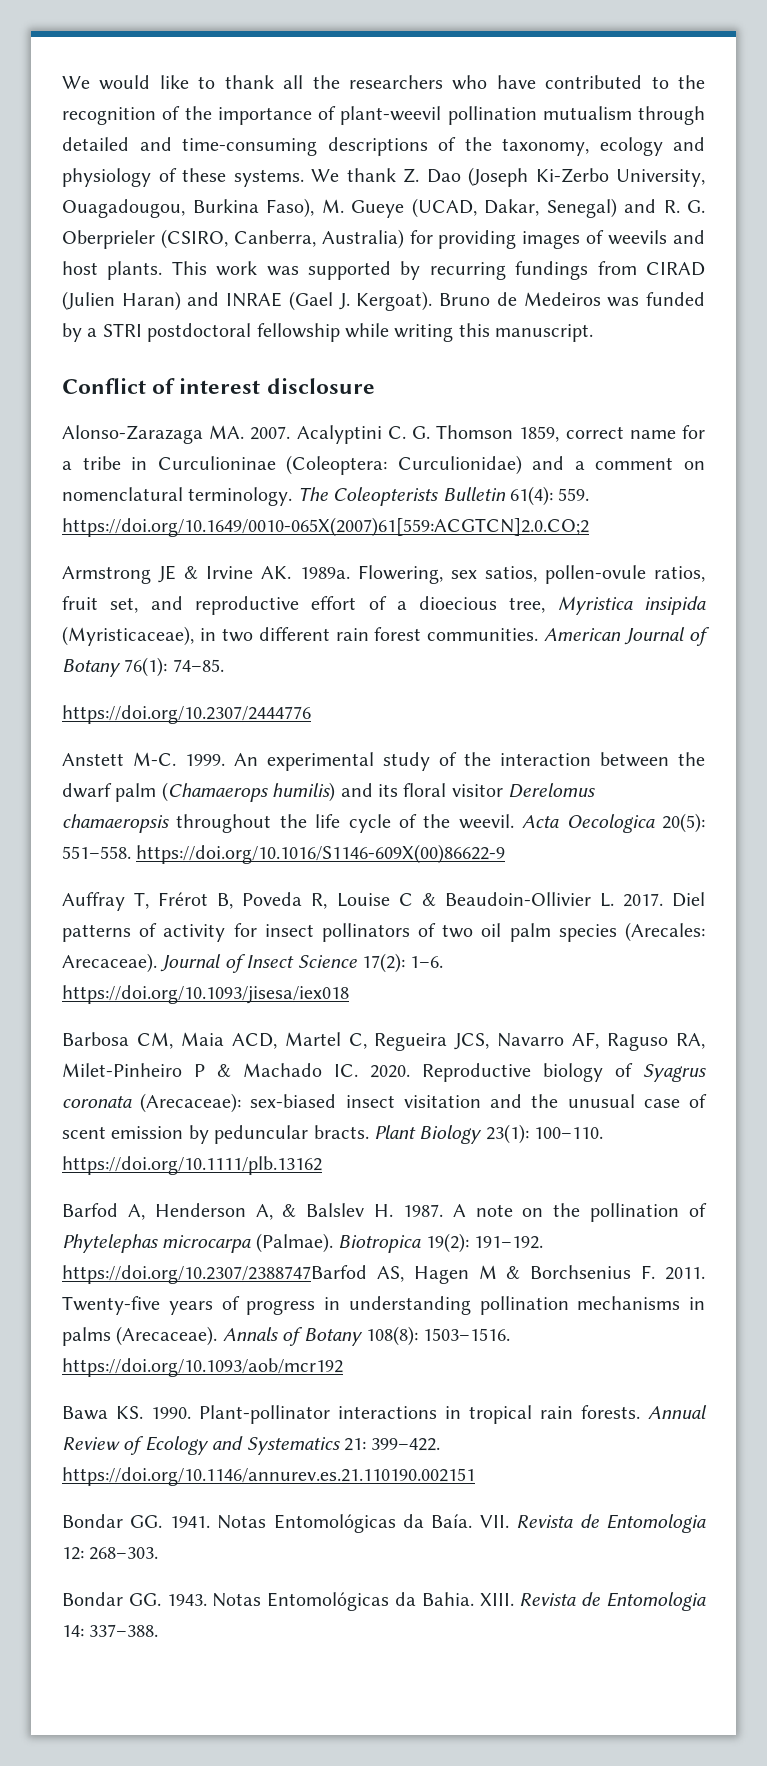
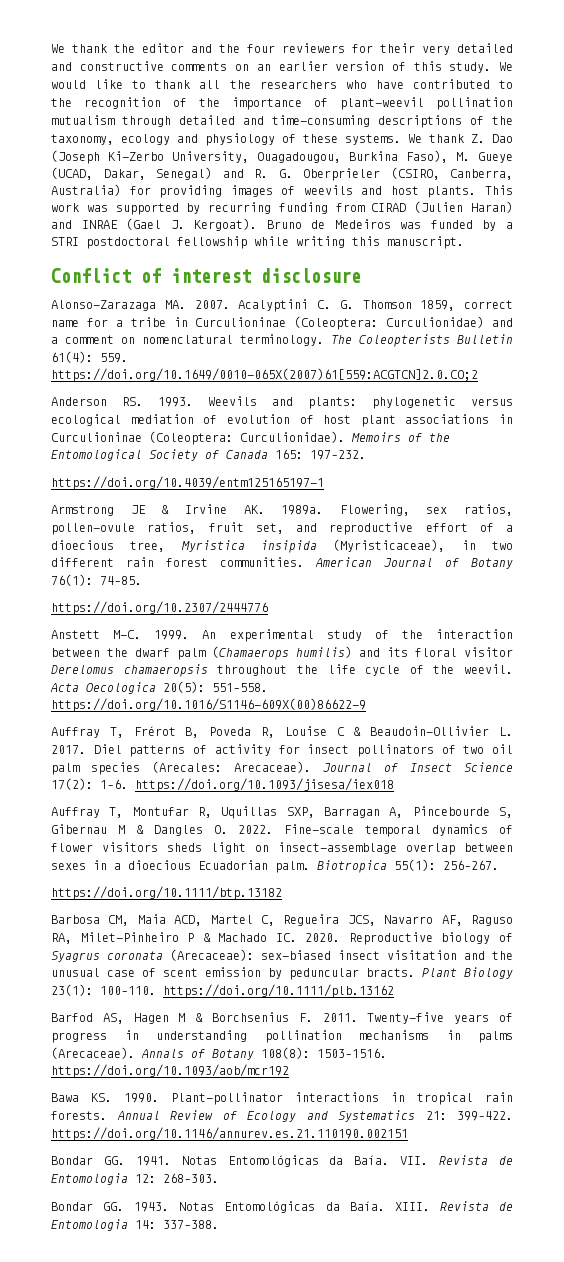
[62,76,90,89] We -> [51,43,513,55] [51,61,513,73] We thank the editor and the four reviewers for their very detailed and constructive comments on an earlier version of this study. We
[515,261,589,280] fundings -> [278,202,328,214] funding
(589, 527) none -> [51,396,513,409] [51,414,513,427] [51,431,450,445] [51,449,366,461] [51,476,324,490] // Anderson RS. 1993. Weevils and plants: phylogenetic versus ecological mediation of evolution of host plant associations in Curculioninae (Coleoptera: Curculionidae). Memoirs of the Entomological Society of Canada 165: 197–232. // https://doi.org/10.4039/entm125165197-1
[484,566,537,582] satios, -> [464,504,513,516] ratios,
(349, 994) none -> [51,806,513,819] [51,824,513,837] [51,842,513,855] [51,859,499,873] [51,886,282,900] // Auffray T, Montufar R, Uquillas SXP, Barragan A, Pincebourde S, Gibernau M & Dangles O. 2022. Fine-scale temporal dynamics of flower visitors sheds light on insect-assemblage overlap between sexes in a dioecious Ecuadorian palm. Biotropica 55(1): 256–267. // https://doi.org/10.1111/btp.13182
[127,1203,707,1222] [62,1233,543,1253] [62,1265,367,1284] A, Henderson A, & Balslev H. 1987. A note on the pollination of Phytelephas microcarpa (Palmae). Biotropica 19(2): 191–192. https://doi.org/10.2307/2388747Barfod -> (93, 1017) none
[421,1592,474,1606] Bahia. -> [349,1201,385,1211] Baía.

